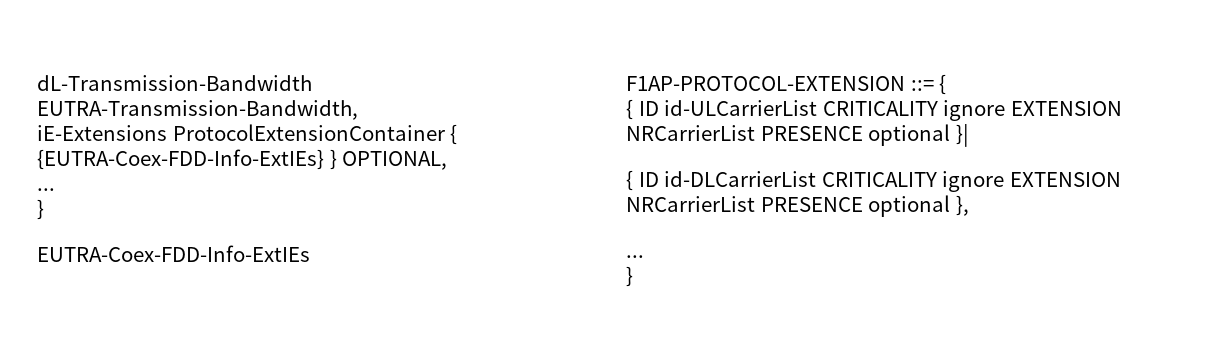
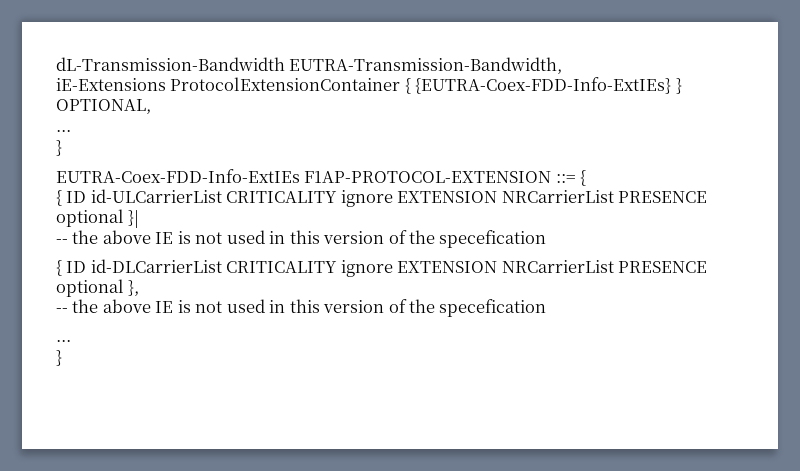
(969, 135) none -> [56,230,547,248] // -- the above IE is not used in this version of the specefication
(969, 205) none -> [56,299,547,317] // -- the above IE is not used in this version of the specefication

